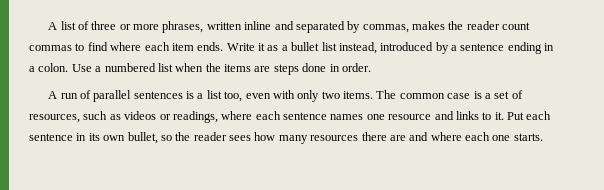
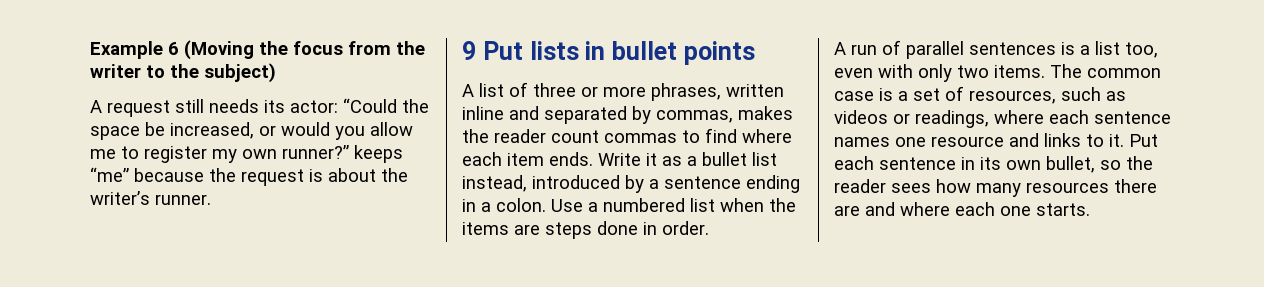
(48, 26) none -> [90,40,425,60] [90,63,276,83] [90,98,429,117] [90,122,413,140] [90,145,403,163] [90,167,408,186] [90,191,211,205] [462,41,755,65] Example 6 (Moving the focus from the writer to the subject) // A request still needs its actor: “Could the space be increased, or would you allow me to register my own runner?” keeps “me” because the request is about the writer’s runner. // 9 Put lists in bullet points //

